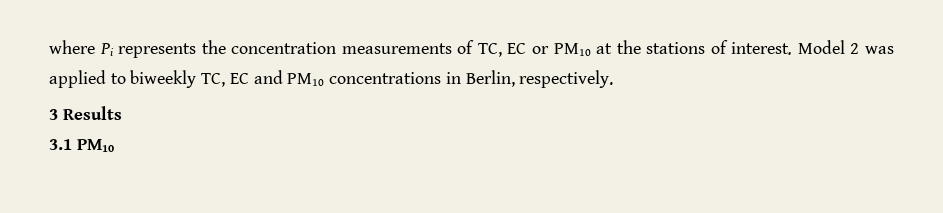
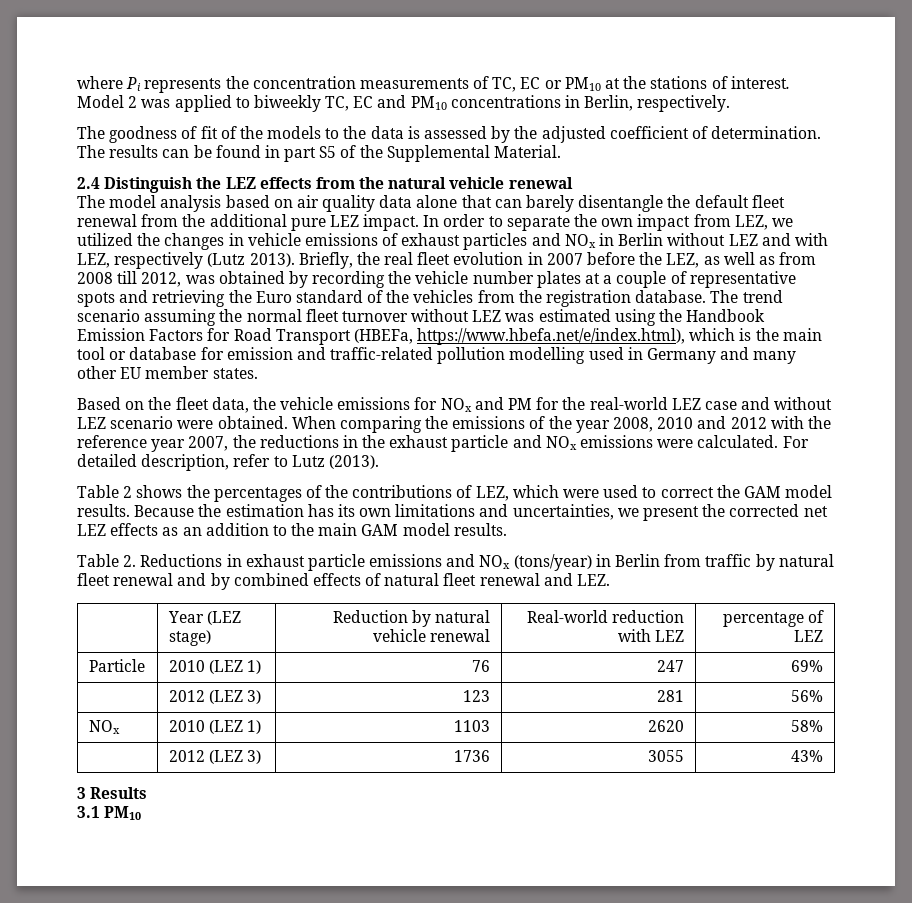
(614, 79) none -> [77,126,822,143] [77,145,562,162] [77,177,573,193] [77,195,785,212] [77,214,793,231] [77,233,828,250] [77,252,817,269] [77,271,796,288] [77,290,783,307] [77,309,766,326] [77,328,822,345] [77,347,797,364] [77,366,258,379] [77,397,833,413] [77,416,831,433] [77,435,809,452] [77,454,379,471] [77,485,833,502] [77,504,828,521] [77,523,507,536] [77,554,834,571] [77,573,611,590] [167,611,242,625] [168,630,211,646] [332,610,491,627] [372,629,491,642] [526,610,685,623] [617,629,685,642] [722,610,825,627] [794,630,824,642] [88,659,145,672] [168,660,262,674] [472,660,491,672] [657,660,685,672] [791,660,824,672] [168,690,262,704] [463,690,491,702] [657,690,685,702] [791,690,824,702] [88,720,120,734] [168,720,262,734] [454,720,491,732] [648,720,685,732] [791,720,824,732] [168,750,262,764] [454,750,491,762] [648,750,685,762] [791,750,824,762] // The goodness of fit of the models to the data is assessed by the adjusted coefficient of determination. The results can be found in part S5 of the Supplemental Material. // 2.4 Distinguish the LEZ effects from the natural vehicle renewal // The model analysis based on air quality data alone that can barely disentangle the default fleet renewal from the additional pure LEZ impact. In order to separate the own impact from LEZ, we utilized the changes in vehicle emissions of exhaust particles and NOx in Berlin without LEZ and with LEZ, respectively (Lutz 2013). Briefly, the real fleet evolution in 2007 before the LEZ, as well as from 2008 till 2012, was obtained by recording the vehicle number plates at a couple of representative spots and retrieving the Euro standard of the vehicles from the registration database. The trend scenario assuming the normal fleet turnover without LEZ was estimated using the Handbook Emission Factors for Road Transport (HBEFa, https://www.hbefa.net/e/index.html), which is the main tool or database for emission and traffic-related pollution modelling used in Germany and many other EU member states. // Based on the fleet data, the vehicle emissions for NOx and PM for the real-world LEZ case and without LEZ scenario were obtained. When comparing the emissions of the year 2008, 2010 and 2012 with the reference year 2007, the reductions in the exhaust particle and NOx emissions were calculated. For detailed description, refer to Lutz (2013). // Table 2 shows the percentages of the contributions of LEZ, which were used to correct the GAM model results. Because the estimation has its own limitations and uncertainties, we present the corrected net LEZ effects as an addition to the main GAM model results. // Table 2. Reductions in exhaust particle emissions and NOx (tons/year) in Berlin from traffic by natural fleet renewal and by combined effects of natural fleet renewal and LEZ. // | Year (LEZ stage) | Reduction by natural vehicle renewal | Real-world reduction with LEZ | percentage of LEZ // Particle | 2010 (LEZ 1) | 76 | 247 | 69% // | 2012 (LEZ 3) | 123 | 281 | 56% // NOx | 2010 (LEZ 1) | 1103 | 2620 | 58% // | 2012 (LEZ 3) | 1736 | 3055 | 43%

